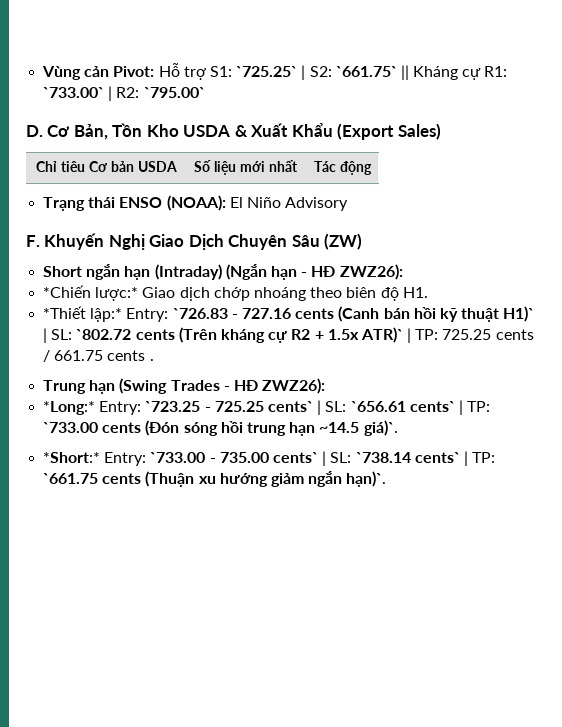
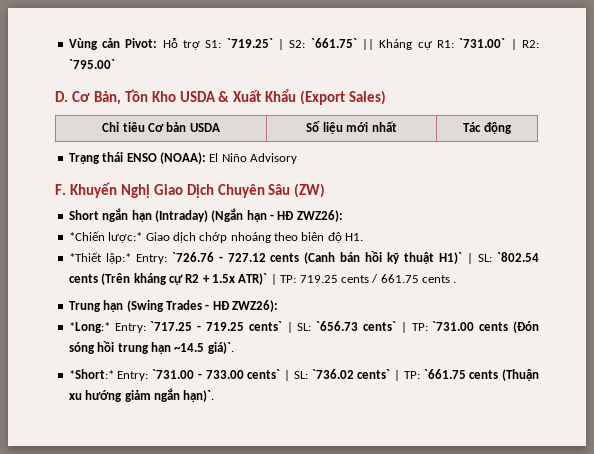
[236,66,298,77] `725.25` -> [226,38,273,48] `719.25`
[43,87,105,98] `733.00` -> [459,38,506,48] `731.00`
[172,308,291,319] `726.83 - 727.16 -> [171,252,266,262] `726.76 - 727.12
[76,329,132,340] `802.72 -> [496,252,539,262] `802.54
[442,329,492,340] 725.25 -> [299,275,338,283] 719.25
[145,400,491,415] [43,422,99,433] `723.25 - 725.25 cents` | SL: `656.61 cents` | TP: `733.00 -> [150,321,475,333] `717.25 - 719.25 cents` | SL: `656.73 cents` | TP: `731.00
[150,451,411,466] `733.00 - 735.00 cents` | SL: `738.14 -> [152,369,354,381] `731.00 - 733.00 cents` | SL: `736.02

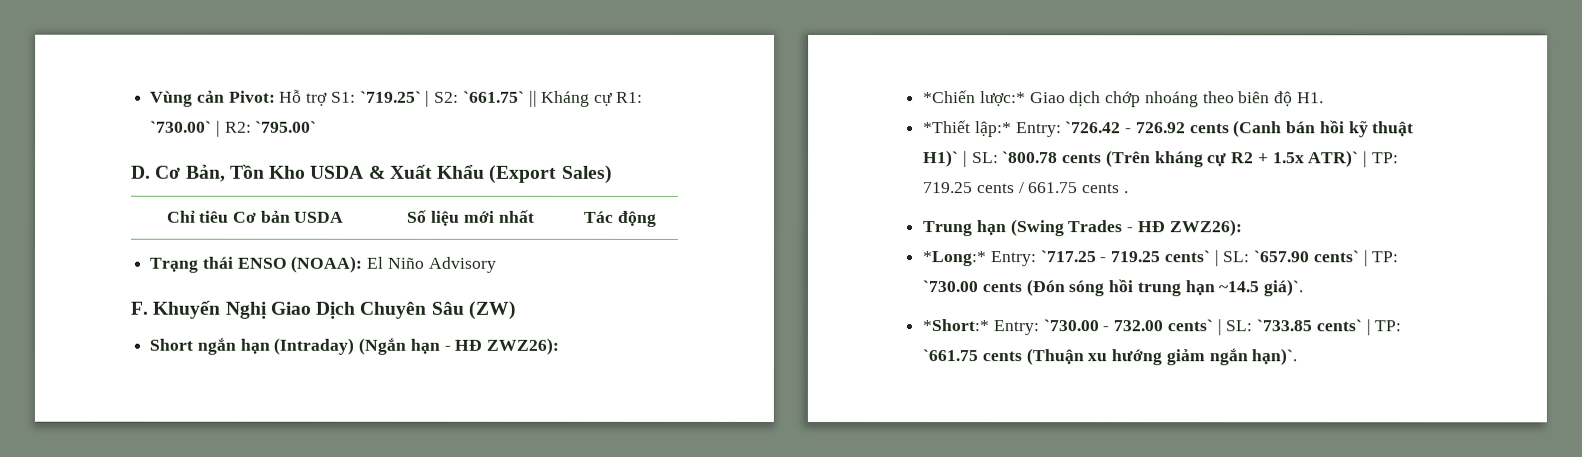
[459,38,506,48] `731.00` -> [150,120,213,133] `730.00`
[171,252,266,262] `726.76 - 727.12 -> [1065,121,1186,134] `726.42 - 726.92
[496,252,539,262] `802.54 -> [1002,151,1059,164] `800.78
[316,321,475,333] `656.73 cents` | TP: `731.00 -> [1253,250,1399,267] [922,280,979,293] `657.90 cents` | TP: `730.00
[152,369,354,381] `731.00 - 733.00 cents` | SL: `736.02 -> [1042,319,1313,336] `730.00 - 732.00 cents` | SL: `733.85

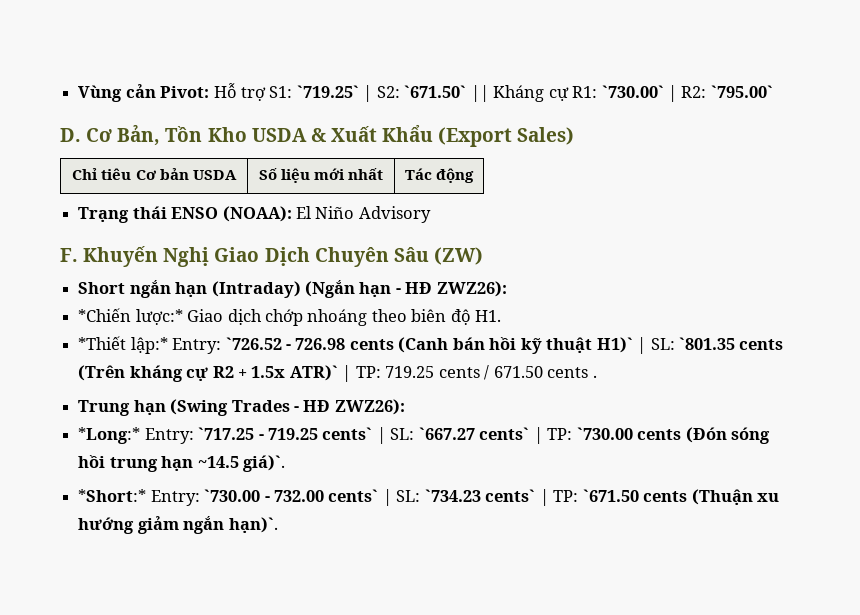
[462,90,525,103] `661.75` -> [404,85,467,98] `671.50`
[1065,121,1186,134] `726.42 - 726.92 -> [225,337,346,350] `726.52 - 726.98
[1002,151,1059,164] `800.78 -> [678,337,735,350] `801.35
[1028,182,1079,194] 661.75 -> [493,366,543,378] 671.50
[1253,250,1310,263] `657.90 -> [418,427,475,440] `667.27
[1256,319,1402,336] [922,349,979,362] `733.85 cents` | TP: `661.75 -> [424,489,639,506] `734.23 cents` | TP: `671.50

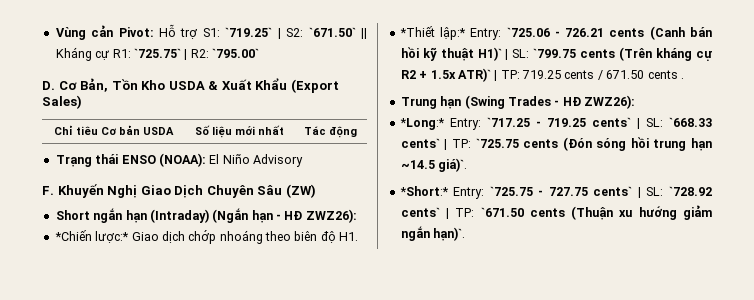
[601,85,664,98] `730.00` -> [133,48,181,58] `725.75`
[225,337,346,350] `726.52 - 726.98 -> [506,27,605,37] `725.06 - 726.21
[678,337,735,350] `801.35 -> [533,48,577,58] `799.75
[418,427,633,444] `667.27 cents` | TP: `730.00 -> [669,117,712,127] [400,138,519,150] `668.33 cents` | TP: `725.75
[204,489,481,506] `730.00 - 732.00 cents` | SL: `734.23 -> [489,186,712,198] `725.75 - 727.75 cents` | SL: `728.92

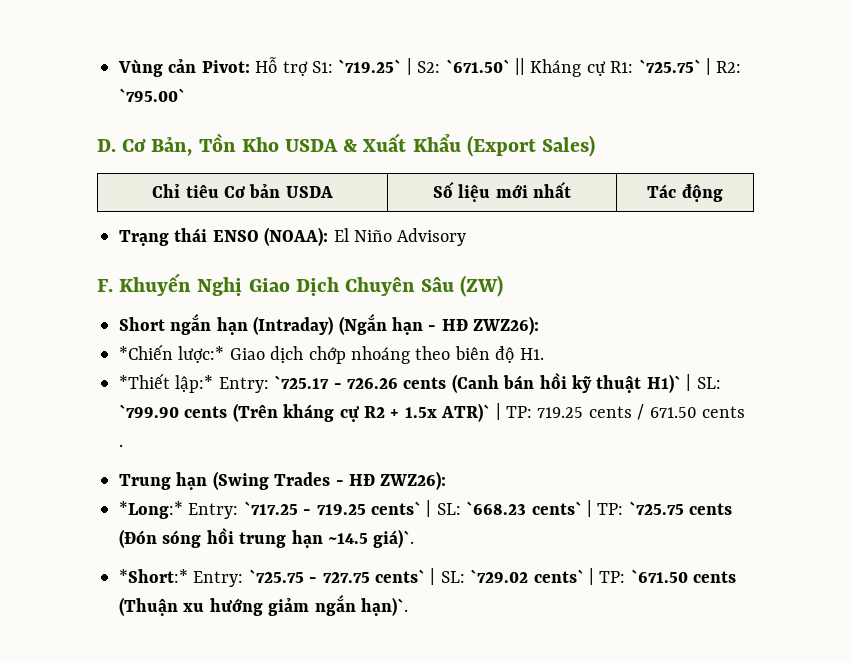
[506,27,605,37] `725.06 - 726.21 -> [274,375,398,389] `725.17 - 726.26
[533,48,577,58] `799.75 -> [119,404,179,418] `799.90
[669,117,712,127] `668.33 -> [466,501,527,515] `668.23
[669,186,712,196] `728.92 -> [470,569,529,583] `729.02

